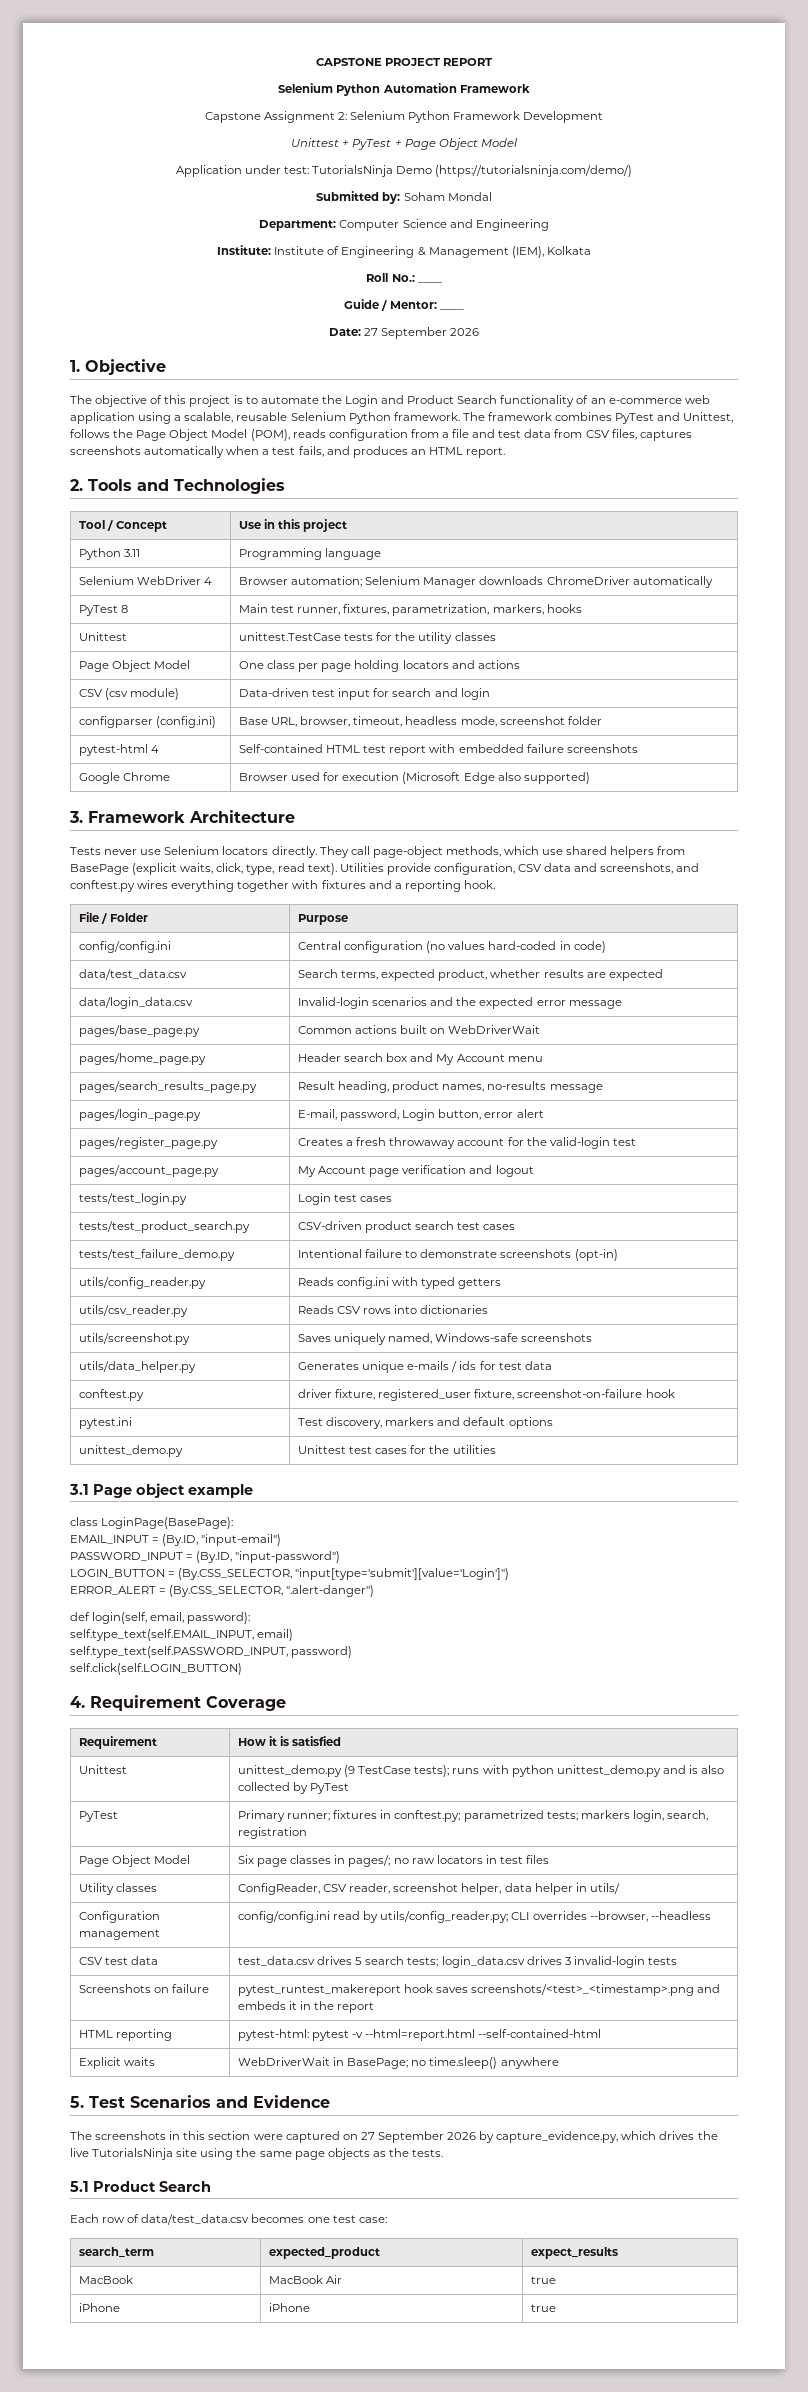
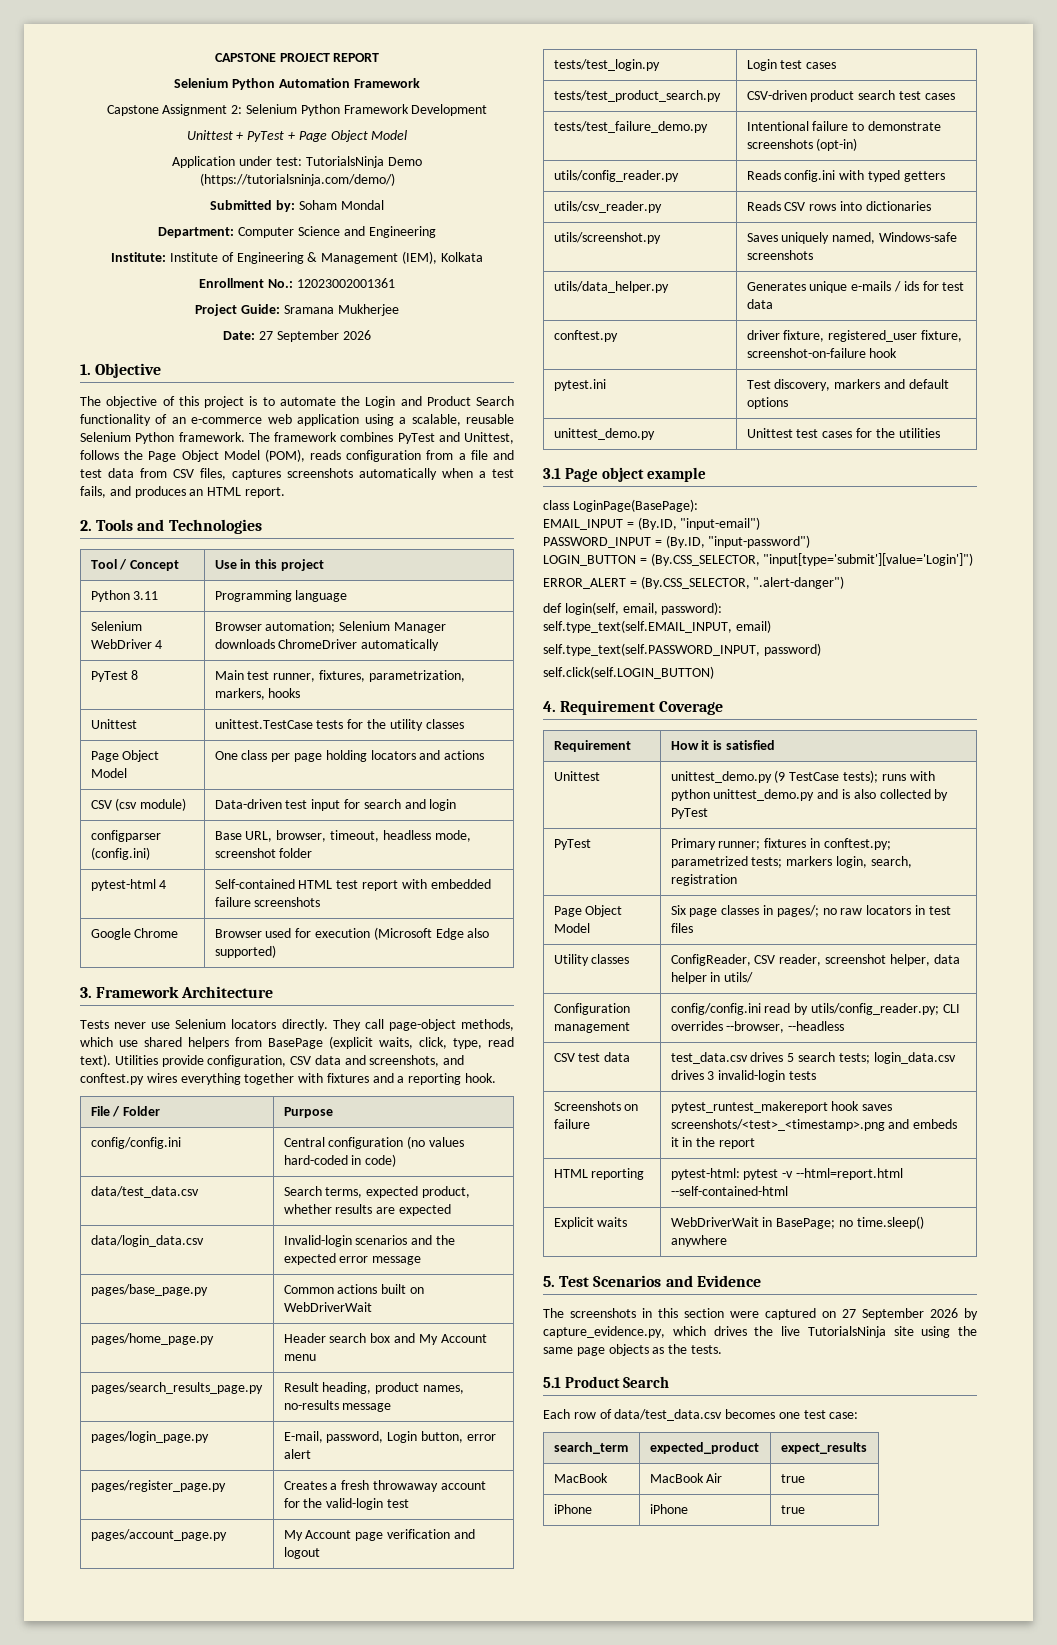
[366,273,415,282] [417,282,442,283] [343,299,438,311] [440,309,465,310] Roll No.: ____ // Guide / Mentor: ____ -> [199,278,395,288] [195,304,399,316] Enrollment No.: 12023002001361 // Project Guide: Sramana Mukherjee

